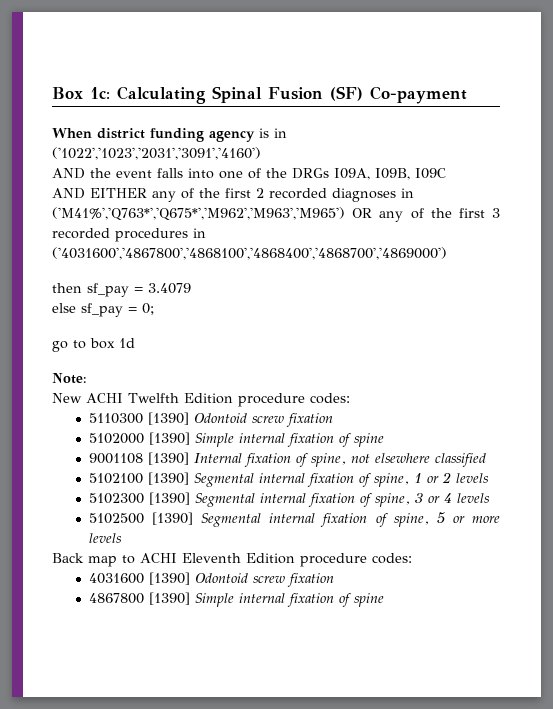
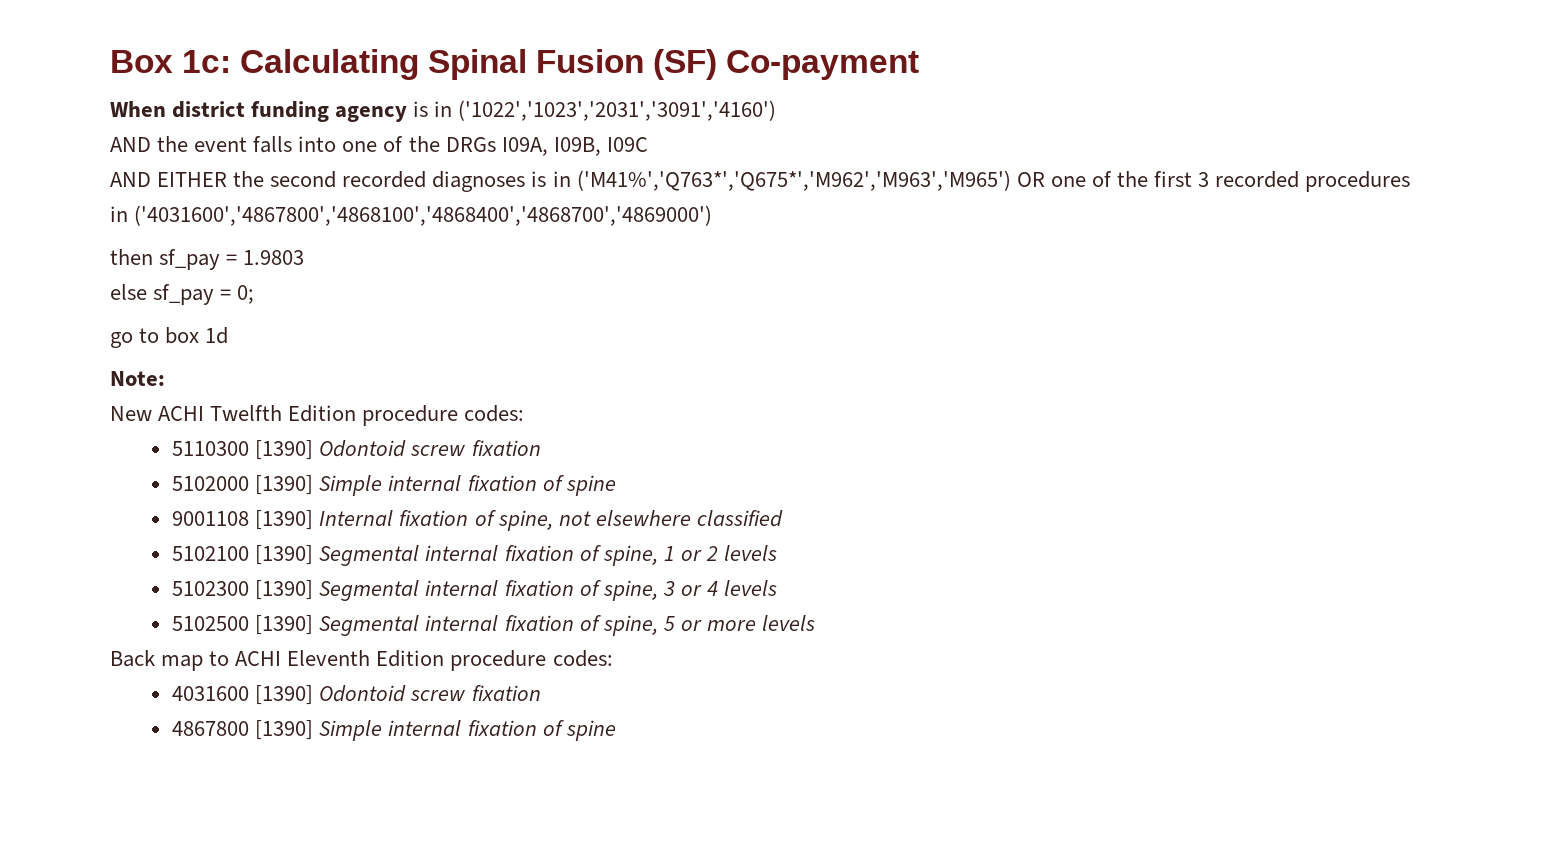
[152,188,264,202] any of the first 2 -> [233,171,337,188] the second
(396, 195) none -> [531,171,547,187] is
[379,211,404,222] any -> [1050,176,1086,187] one
[148,283,191,294] 3.4079 -> [243,250,305,265] 1.9803

